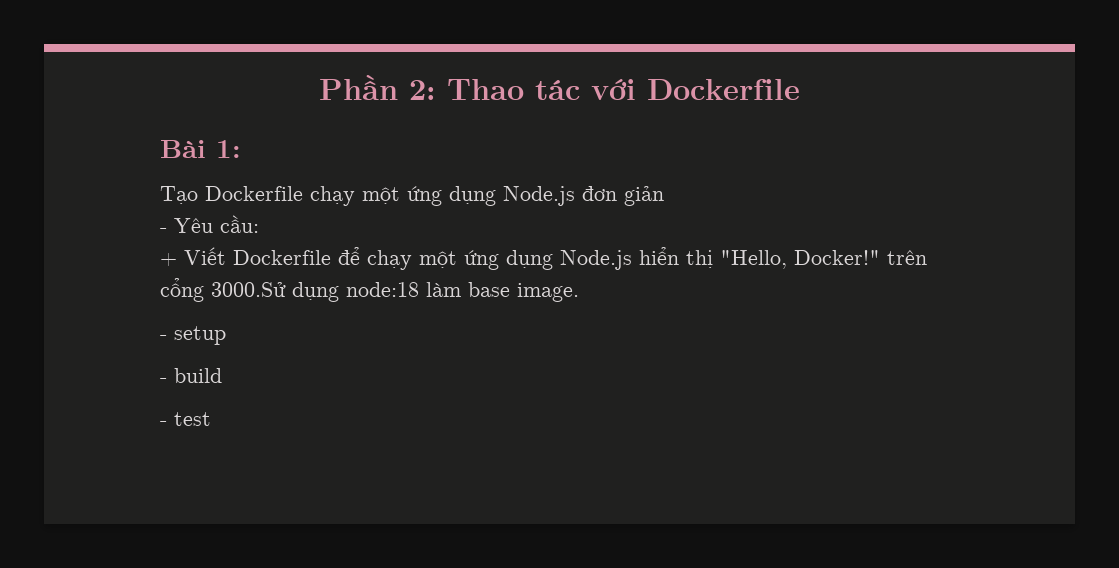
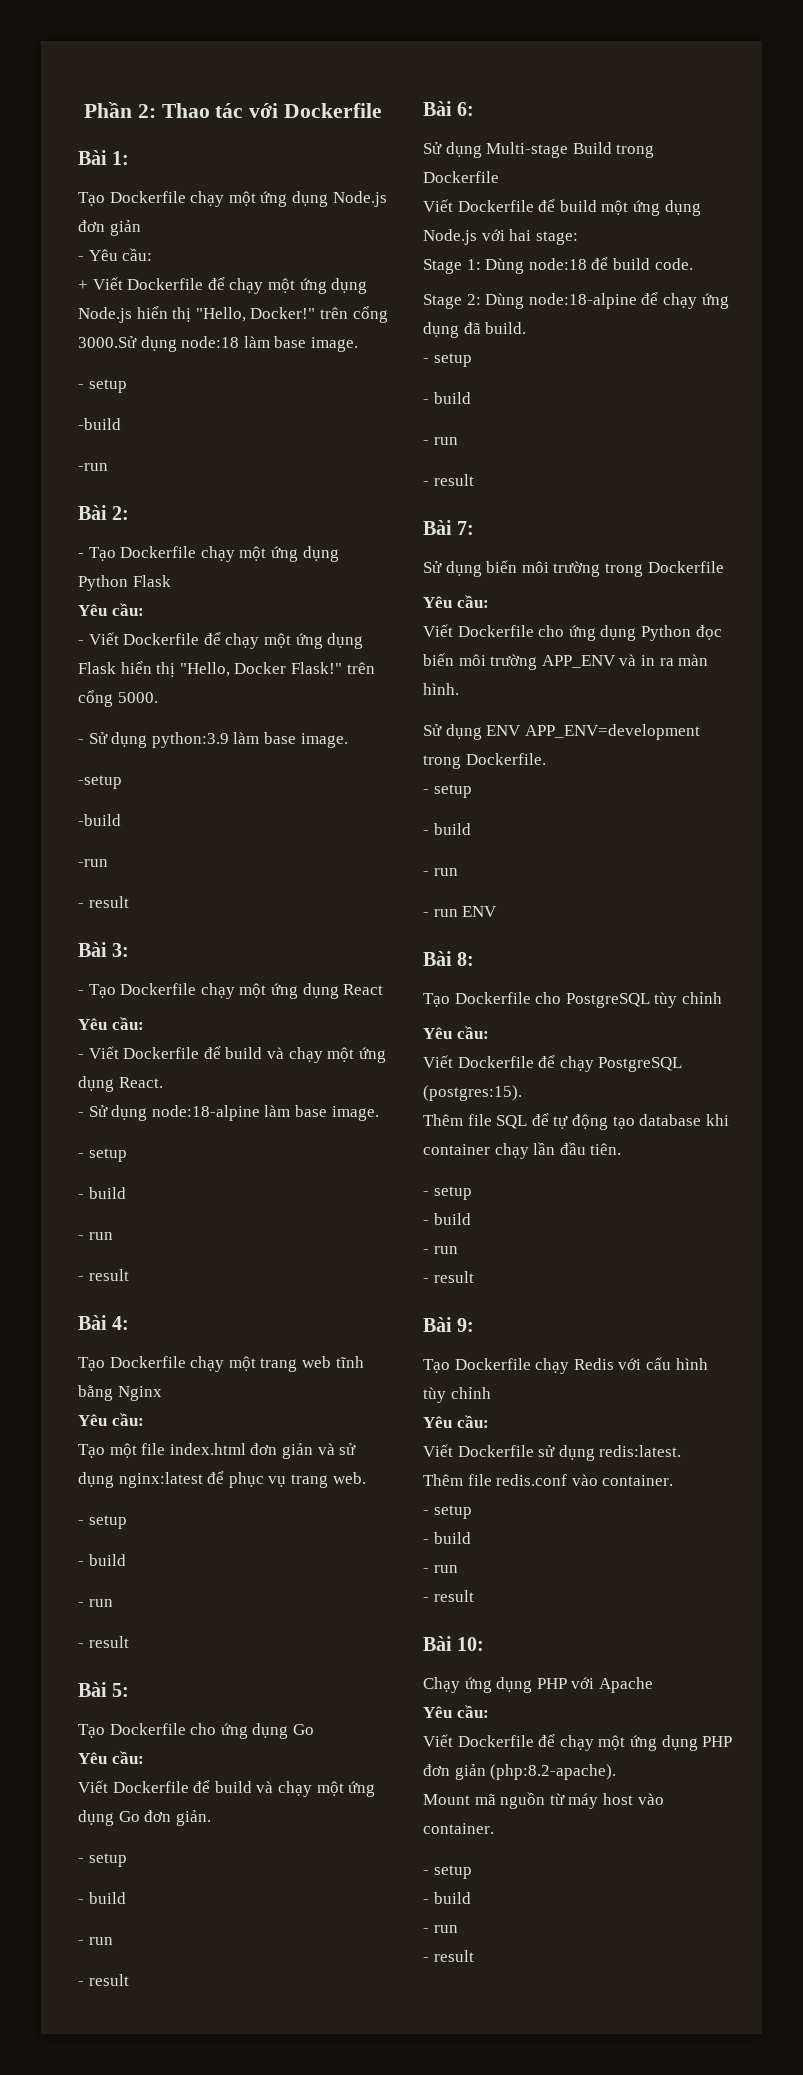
[160,368,222,383] [160,412,211,426] - build // - test -> [78,418,121,430] [78,463,108,471] [78,505,130,520] [78,546,339,562] [78,575,171,591] [78,603,144,616] [78,632,364,649] [78,661,375,677] [78,690,158,707] [78,732,348,748] [78,775,122,789] [78,814,121,826] [78,859,108,867] [78,896,129,908] [78,942,130,957] [78,983,384,999] [78,1017,144,1030] [78,1046,386,1063] [78,1076,163,1092] [78,1105,379,1121] [78,1148,127,1162] [78,1187,126,1199] [78,1232,113,1240] [78,1269,129,1281] [78,1315,130,1330] [78,1356,364,1372] [78,1385,162,1401] [78,1413,144,1426] [78,1443,357,1459] [78,1471,366,1488] [78,1515,127,1529] [78,1554,126,1566] [78,1599,113,1607] [78,1636,129,1648] [78,1682,130,1697] [78,1723,314,1739] [78,1751,144,1764] [78,1780,376,1797] [78,1810,211,1826] [78,1853,127,1867] [78,1892,126,1904] [78,1937,113,1945] [78,1974,129,1986] [423,101,475,116] [423,142,655,158] [423,171,499,183] [423,199,701,216] [423,229,578,245] [423,257,693,274] [423,292,729,309] [423,322,527,338] [423,353,472,367] [423,392,471,404] [423,437,458,445] [423,474,474,486] [423,520,475,535] [423,560,724,577] [423,595,489,608] [423,624,722,641] [423,653,709,670] [423,683,459,695] [423,724,700,740] [423,753,546,769] [423,784,472,798] [423,823,471,835] [423,868,458,876] [423,906,498,917] [423,951,475,966] [423,992,722,1008] [423,1026,489,1039] [423,1055,683,1072] [423,1085,522,1101] [423,1113,729,1130] [423,1142,622,1159] [423,1186,472,1200] [423,1213,471,1225] [423,1246,458,1254] [423,1271,474,1283] [423,1317,475,1332] [423,1357,708,1374] [423,1387,491,1403] [423,1415,489,1428] [423,1444,682,1461] [423,1474,674,1486] [423,1505,472,1519] [423,1532,471,1544] [423,1565,458,1573] [423,1590,474,1602] [423,1636,485,1651] [423,1677,653,1693] [423,1705,489,1718] [423,1734,733,1751] [423,1764,617,1780] [423,1792,664,1809] [423,1823,494,1834] [423,1865,472,1879] [423,1892,471,1904] [423,1925,458,1933] [423,1950,474,1962] -build // -run // Bài 2: // - Tạo Dockerfile chạy một ứng dụng Python Flask // Yêu cầu: // - Viết Dockerfile để chạy một ứng dụng Flask hiển thị "Hello, Docker Flask!" trên cổng 5000. // - Sử dụng python:3.9 làm base image. // -setup // -build // -run // - result // Bài 3: // - Tạo Dockerfile chạy một ứng dụng React // Yêu cầu: // - Viết Dockerfile để build và chạy một ứng dụng React. // - Sử dụng node:18-alpine làm base image. // - setup // - build // - run // - result // Bài 4: // Tạo Dockerfile chạy một trang web tĩnh bằng Nginx // Yêu cầu: // Tạo một file index.html đơn giản và sử dụng nginx:latest để phục vụ trang web. // - setup // - build // - run // - result // Bài 5: // Tạo Dockerfile cho ứng dụng Go // Yêu cầu: // Viết Dockerfile để build và chạy một ứng dụng Go đơn giản. // - setup // - build // - run // - result // Bài 6: // Sử dụng Multi-stage Build trong Dockerfile // Viết Dockerfile để build một ứng dụng Node.js với hai stage: // Stage 1: Dùng node:18 để build code. // Stage 2: Dùng node:18-alpine để chạy ứng dụng đã build. // - setup // - build // - run // - result // Bài 7: // Sử dụng biến môi trường trong Dockerfile // Yêu cầu: // Viết Dockerfile cho ứng dụng Python đọc biến môi trường APP_ENV và in ra màn hình. // Sử dụng ENV APP_ENV=development trong Dockerfile. // - setup // - build // - run // - run ENV // Bài 8: // Tạo Dockerfile cho PostgreSQL tùy chỉnh // Yêu cầu: // Viết Dockerfile để chạy PostgreSQL (postgres:15). // Thêm file SQL để tự động tạo database khi container chạy lần đầu tiên. // - setup // - build // - run // - result // Bài 9: // Tạo Dockerfile chạy Redis với cấu hình tùy chỉnh // Yêu cầu: // Viết Dockerfile sử dụng redis:latest. // Thêm file redis.conf vào container. // - setup // - build // - run // - result // Bài 10: // Chạy ứng dụng PHP với Apache // Yêu cầu: // Viết Dockerfile để chạy một ứng dụng PHP đơn giản (php:8.2-apache). // Mount mã nguồn từ máy host vào container. // - setup // - build // - run // - result

